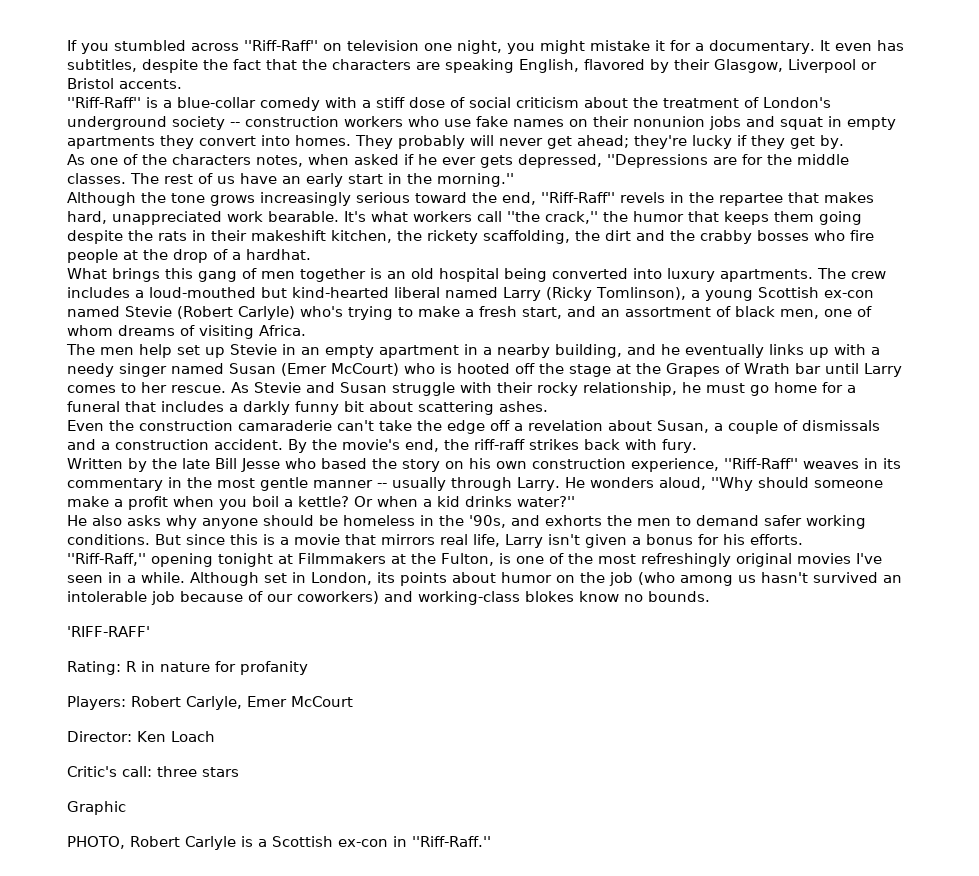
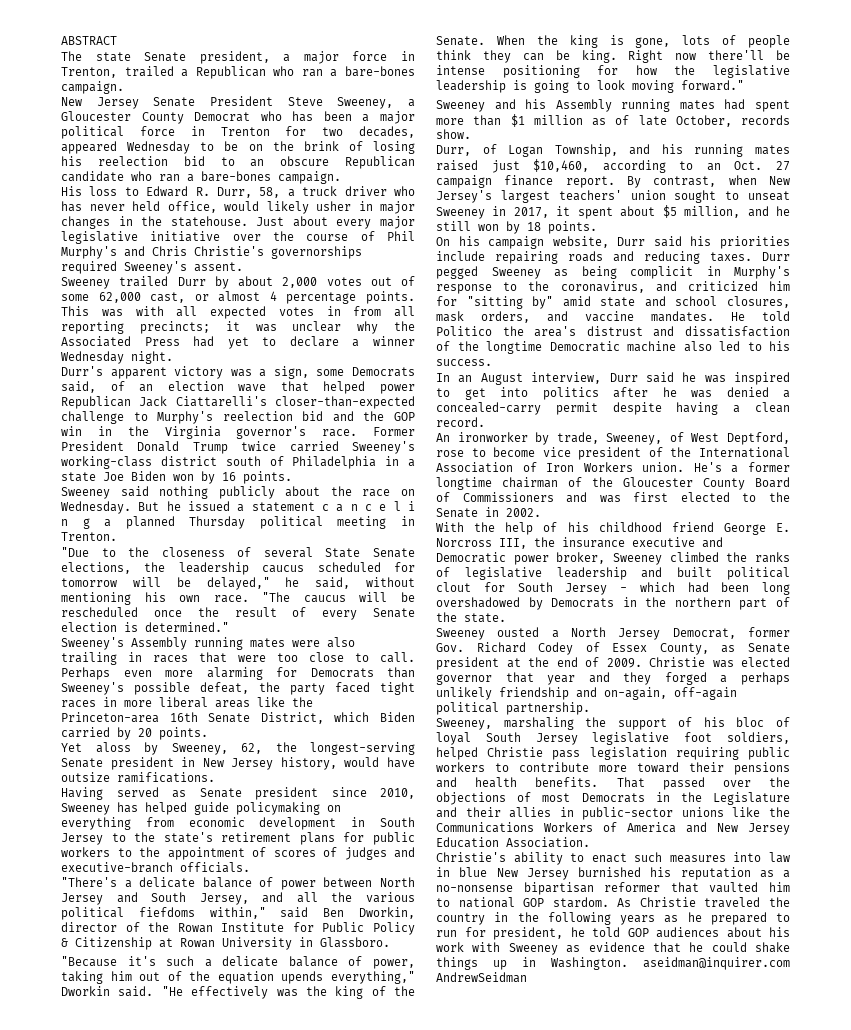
[67,40,904,54] [67,59,877,73] [67,78,182,89] [67,97,831,111] [67,116,896,130] [67,135,844,149] [67,154,849,168] [67,173,514,187] [67,192,874,206] [67,211,862,225] [67,230,874,244] [67,249,311,263] [67,268,886,282] [67,287,874,301] [67,306,872,320] [67,325,306,339] [66,344,880,358] [67,363,902,377] [67,382,856,396] [67,401,548,415] [67,420,880,434] [67,439,697,453] [67,458,901,472] [67,477,883,491] [67,496,575,510] [67,515,866,529] [67,534,803,548] [67,553,882,567] [67,572,902,586] [67,591,710,605] [67,626,150,637] [67,661,308,675] [67,696,353,710] [67,731,215,742] [67,766,239,777] [67,801,126,815] [67,836,491,850] If you stumbled across ''Riff-Raff'' on television one night, you might mistake it for a documentary. It even has subtitles, despite the fact that the characters are speaking English, flavored by their Glasgow, Liverpool or Bristol accents. // ''Riff-Raff'' is a blue-collar comedy with a stiff dose of social criticism about the treatment of London's underground society -- construction workers who use fake names on their nonunion jobs and squat in empty apartments they convert into homes. They probably will never get ahead; they're lucky if they get by. // As one of the characters notes, when asked if he ever gets depressed, ''Depressions are for the middle classes. The rest of us have an early start in the morning.'' // Although the tone grows increasingly serious toward the end, ''Riff-Raff'' revels in the repartee that makes hard, unappreciated work bearable. It's what workers call ''the crack,'' the humor that keeps them going despite the rats in their makeshift kitchen, the rickety scaffolding, the dirt and the crabby bosses who fire people at the drop of a hardhat. // What brings this gang of men together is an old hospital being converted into luxury apartments. The crew includes a loud-mouthed but kind-hearted liberal named Larry (Ricky Tomlinson), a young Scottish ex-con named Stevie (Robert Carlyle) who's trying to make a fresh start, and an assortment of black men, one of whom dreams of visiting Africa. // The men help set up Stevie in an empty apartment in a nearby building, and he eventually links up with a needy singer named Susan (Emer McCourt) who is hooted off the stage at the Grapes of Wrath bar until Larry comes to her rescue. As Stevie and Susan struggle with their rocky relationship, he must go home for a funeral that includes a darkly funny bit about scattering ashes. // Even the construction camaraderie can't take the edge off a revelation about Susan, a couple of dismissals and a construction accident. By the movie's end, the riff-raff strikes back with fury. // Written by the late Bill Jesse who based the story on his own construction experience, ''Riff-Raff'' weaves in its commentary in the most gentle manner -- usually through Larry. He wonders aloud, ''Why should someone make a profit when you boil a kettle? Or when a kid drinks water?'' // He also asks why anyone should be homeless in the '90s, and exhorts the men to demand safer working conditions. But since this is a movie that mirrors real life, Larry isn't given a bonus for his efforts. // ''Riff-Raff,'' opening tonight at Filmmakers at the Fulton, is one of the most refreshingly original movies I've seen in a while. Although set in London, its points about humor on the job (who among us hasn't survived an intolerable job because of our coworkers) and working-class blokes know no bounds. // 'RIFF-RAFF' // Rating: R in nature for profanity // Players: Robert Carlyle, Emer McCourt // Director: Ken Loach // Critic's call: three stars // Graphic // PHOTO, Robert Carlyle is a Scottish ex-con in ''Riff-Raff.'' -> [61,36,117,45] [61,51,415,64] [61,66,415,79] [61,81,124,94] [61,96,415,109] [61,111,415,124] [61,126,415,139] [61,141,415,154] [61,156,416,169] [61,171,341,184] [61,186,415,198] [61,201,415,214] [61,216,415,229] [61,231,415,244] [61,246,362,259] [61,261,243,274] [61,276,415,289] [61,291,415,304] [61,306,415,319] [61,321,415,334] [61,336,415,349] [61,351,173,364] [61,366,415,379] [61,381,415,394] [61,396,415,409] [61,411,415,424] [61,426,415,439] [61,441,415,454] [61,456,415,469] [61,471,292,484] [61,486,415,499] [61,501,415,514] [61,516,415,529] [61,532,117,541] [61,547,415,558] [61,562,415,575] [61,577,415,590] [61,592,415,605] [61,607,415,620] [61,622,229,632] [61,637,355,650] [61,652,415,665] [61,667,415,680] [61,682,415,695] [61,697,313,708] [61,712,415,724] [61,727,208,740] [61,742,415,755] [61,757,415,770] [61,772,215,783] [61,787,415,800] [61,802,341,815] [61,817,415,830] [61,832,415,845] [61,847,415,860] [61,862,250,873] [61,877,415,890] [61,892,415,905] [61,907,416,920] [61,922,415,935] [61,937,390,950] [61,956,415,969] [61,971,415,984] [61,986,415,999] [436,35,790,48] [436,50,790,63] [436,65,790,78] [436,80,744,93] [436,99,790,112] [436,114,790,127] [436,129,471,139] [436,144,790,157] [436,159,790,173] [436,175,790,188] [436,190,790,203] [436,205,790,219] [436,221,597,234] [436,236,790,249] [436,251,790,264] [436,266,790,279] [436,281,790,294] [436,296,790,309] [436,311,790,323] [436,326,790,337] [436,341,790,354] [436,359,492,366] [436,372,790,385] [436,387,790,400] [436,402,790,415] [436,417,485,427] [436,432,790,445] [436,447,790,460] [436,462,790,473] [436,477,790,490] [436,492,790,503] [436,507,541,518] [436,522,790,535] [436,537,723,549] [436,552,790,565] [436,567,790,580] [436,582,790,595] [436,597,790,610] [436,612,506,623] [436,627,790,640] [436,642,790,655] [436,657,790,670] [436,672,790,685] [436,687,737,700] [436,702,590,715] [436,717,790,730] [436,732,790,745] [436,747,790,760] [436,762,790,775] [436,777,790,790] [436,792,790,805] [436,807,790,820] [436,822,790,835] [436,837,590,848] [436,852,790,865] [436,867,790,880] [436,882,790,895] [436,897,790,908] [436,912,790,925] [436,927,790,940] [436,942,790,955] [436,957,790,970] [436,972,527,983] ABSTRACT // The state Senate president, a major force in Trenton, trailed a Republican who ran a bare-bones campaign. // New Jersey Senate President Steve Sweeney, a Gloucester County Democrat who has been a major political force in Trenton for two decades, appeared Wednesday to be on the brink of losing his reelection bid to an obscure Republican candidate who ran a bare-bones campaign. // His loss to Edward R. Durr, 58, a truck driver who has never held office, would likely usher in major changes in the statehouse. Just about every major legislative initiative over the course of Phil Murphy's and Chris Christie's governorships required Sweeney's assent. // Sweeney trailed Durr by about 2,000 votes out of some 62,000 cast, or almost 4 percentage points. This was with all expected votes in from all reporting precincts; it was unclear why the Associated Press had yet to declare a winner Wednesday night. // Durr's apparent victory was a sign, some Democrats said, of an election wave that helped power Republican Jack Ciattarelli's closer-than-expected challenge to Murphy's reelection bid and the GOP win in the Virginia governor's race. Former President Donald Trump twice carried Sweeney's working-class district south of Philadelphia in a state Joe Biden won by 16 points. // Sweeney said nothing publicly about the race on Wednesday. But he issued a statement c a n c e l i n g a planned Thursday political meeting in Trenton. // "Due to the closeness of several State Senate elections, the leadership caucus scheduled for tomorrow will be delayed," he said, without mentioning his own race. "The caucus will be rescheduled once the result of every Senate election is determined." // Sweeney's Assembly running mates were also trailing in races that were too close to call. Perhaps even more alarming for Democrats than Sweeney's possible defeat, the party faced tight races in more liberal areas like the Princeton-area 16th Senate District, which Biden carried by 20 points. // Yet aloss by Sweeney, 62, the longest-serving Senate president in New Jersey history, would have outsize ramifications. // Having served as Senate president since 2010, Sweeney has helped guide policymaking on everything from economic development in South Jersey to the state's retirement plans for public workers to the appointment of scores of judges and executive-branch officials. // "There's a delicate balance of power between North Jersey and South Jersey, and all the various political fiefdoms within," said Ben Dworkin, director of the Rowan Institute for Public Policy & Citizenship at Rowan University in Glassboro. // "Because it's such a delicate balance of power, taking him out of the equation upends everything," Dworkin said. "He effectively was the king of the Senate. When the king is gone, lots of people think they can be king. Right now there'll be intense positioning for how the legislative leadership is going to look moving forward." // Sweeney and his Assembly running mates had spent more than $1 million as of late October, records show. // Durr, of Logan Township, and his running mates raised just $10,460, according to an Oct. 27 campaign finance report. By contrast, when New Jersey's largest teachers' union sought to unseat Sweeney in 2017, it spent about $5 million, and he still won by 18 points. // On his campaign website, Durr said his priorities include repairing roads and reducing taxes. Durr pegged Sweeney as being complicit in Murphy's response to the coronavirus, and criticized him for "sitting by" amid state and school closures, mask orders, and vaccine mandates. He told Politico the area's distrust and dissatisfaction of the longtime Democratic machine also led to his success. // In an August interview, Durr said he was inspired to get into politics after he was denied a concealed-carry permit despite having a clean record. // An ironworker by trade, Sweeney, of West Deptford, rose to become vice president of the International Association of Iron Workers union. He's a former longtime chairman of the Gloucester County Board of Commissioners and was first elected to the Senate in 2002. // With the help of his childhood friend George E. Norcross III, the insurance executive and Democratic power broker, Sweeney climbed the ranks of legislative leadership and built political clout for South Jersey - which had been long overshadowed by Democrats in the northern part of the state. // Sweeney ousted a North Jersey Democrat, former Gov. Richard Codey of Essex County, as Senate president at the end of 2009. Christie was elected governor that year and they forged a perhaps unlikely friendship and on-again, off-again political partnership. // Sweeney, marshaling the support of his bloc of loyal South Jersey legislative foot soldiers, helped Christie pass legislation requiring public workers to contribute more toward their pensions and health benefits. That passed over the objections of most Democrats in the Legislature and their allies in public-sector unions like the Communications Workers of America and New Jersey Education Association. // Christie's ability to enact such measures into law in blue New Jersey burnished his reputation as a no-nonsense bipartisan reformer that vaulted him to national GOP stardom. As Christie traveled the country in the following years as he prepared to run for president, he told GOP audiences about his work with Sweeney as evidence that he could shake things up in Washington. aseidman@inquirer.com AndrewSeidman

